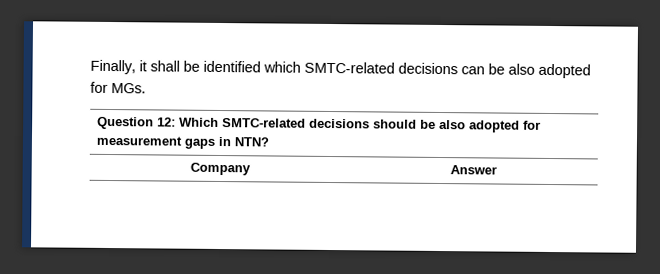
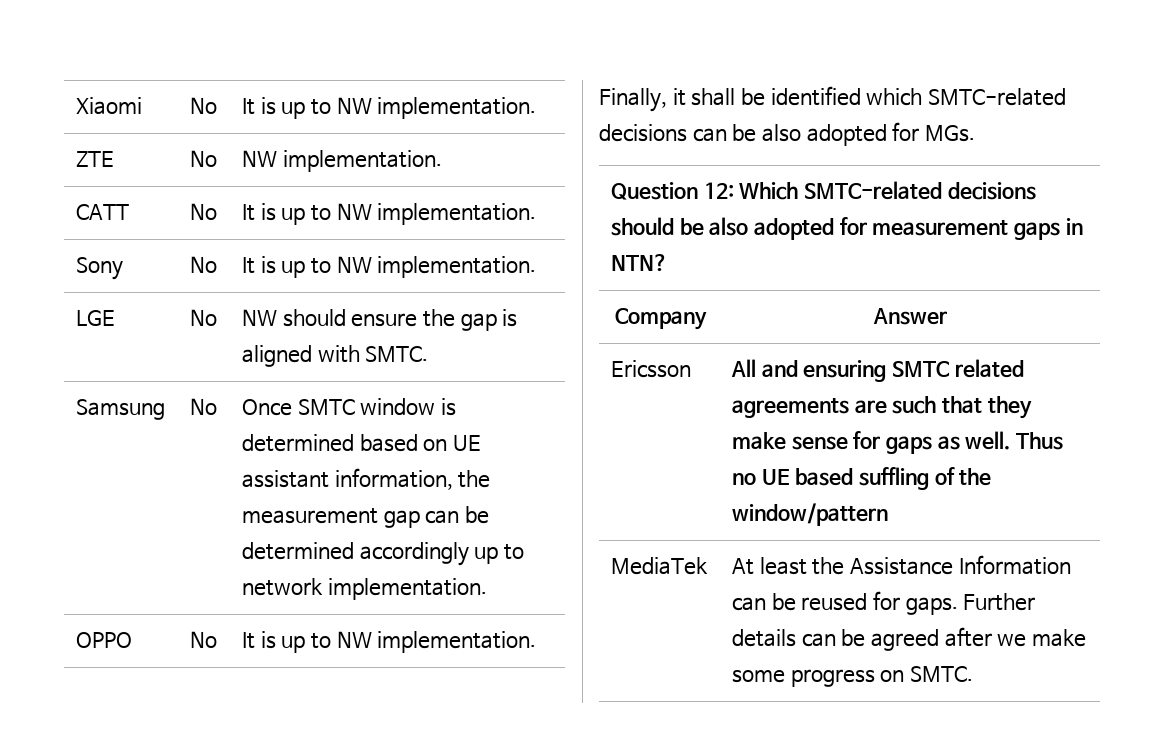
(90, 67) none -> [76,97,143,115] [190,97,218,114] [242,97,537,119] [76,151,115,167] [190,150,218,167] [242,150,442,172] [76,204,130,220] [190,203,218,220] [242,203,537,225] [76,257,124,280] [190,256,218,273] [242,256,537,278] [76,310,116,326] [190,309,218,326] [242,309,518,331] [242,345,429,367] [76,399,166,420] [190,398,218,415] [242,398,457,416] [242,434,482,452] [242,468,491,490] [242,506,490,528] [242,542,525,566] [242,578,487,600] [76,632,133,648] [190,631,218,648] [242,631,537,653] Xiaomi | No | It is up to NW implementation. // ZTE | No | NW implementation. // CATT | No | It is up to NW implementation. // Sony | No | It is up to NW implementation. // LGE | No | NW should ensure the gap is aligned with SMTC. // Samsung | No | Once SMTC window is determined based on UE assistant information, the measurement gap can be determined accordingly up to network implementation. // OPPO | No | It is up to NW implementation. //
(497, 170) none -> [611,360,692,378] [731,359,1024,382] [732,396,1032,419] [732,431,1064,454] [732,467,992,490] [732,503,889,526] [611,557,709,575] [732,555,1071,575] [732,591,1036,615] [732,627,1087,651] [732,666,974,687] // Ericsson | All and ensuring SMTC related agreements are such that they make sense for gaps as well. Thus no UE based suffling of the window/pattern // MediaTek | At least the Assistance Information can be reused for gaps. Further details can be agreed after we make some progress on SMTC.

